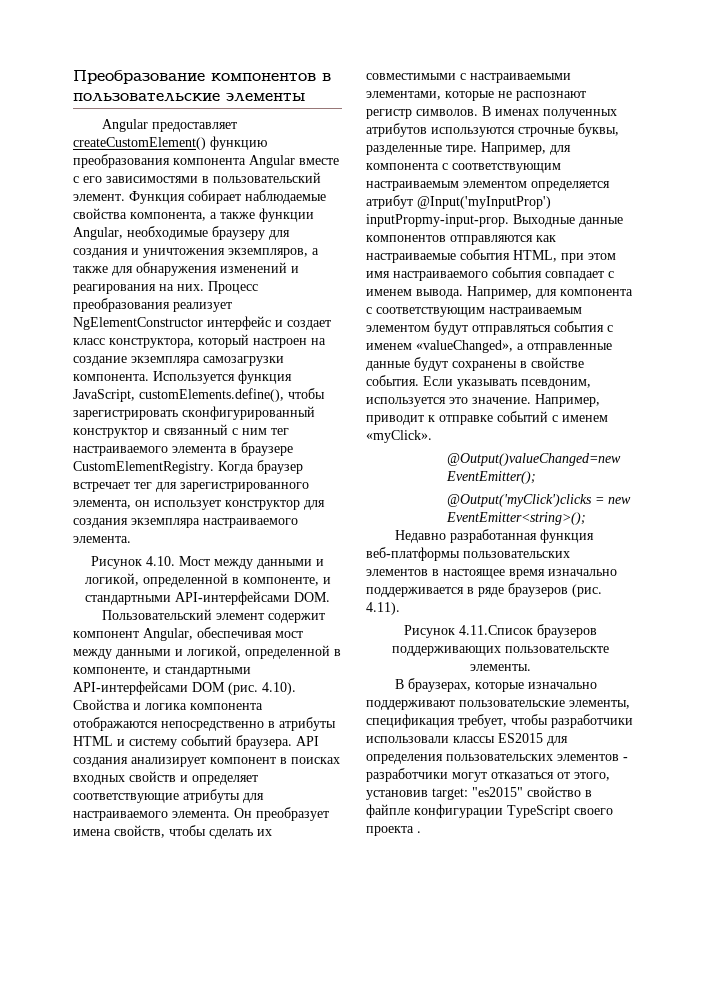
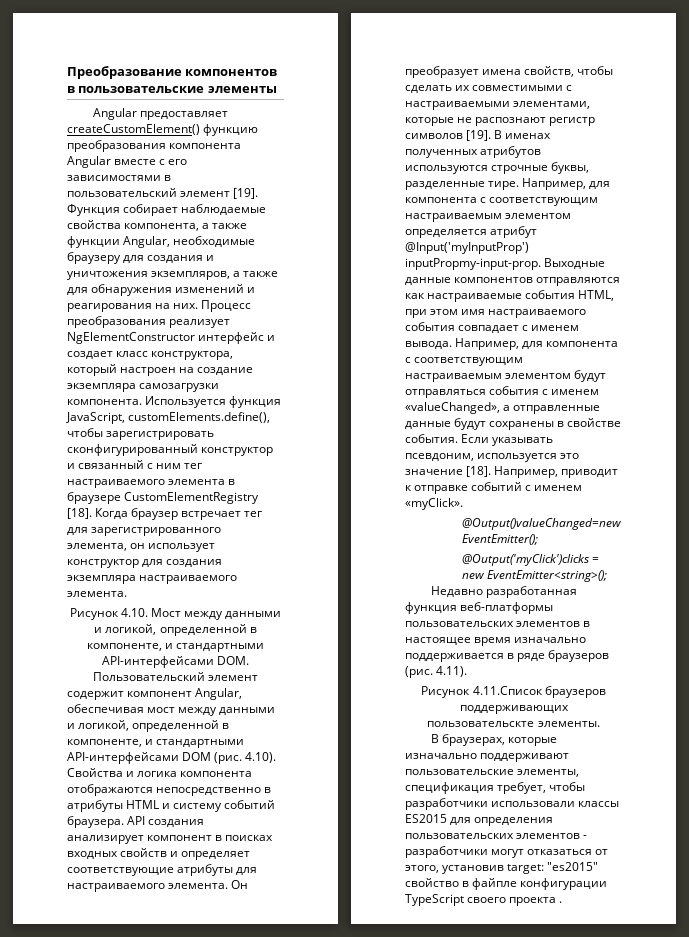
[73,194,125,201] элемент. -> [180,188,259,199] элемент [19].
[73,461,214,474] CustomElementRegistry. -> [124,492,260,504] [67,508,92,519] CustomElementRegistry [18].
[416,109,478,116] символов. -> [405,130,492,141] символов [19].
[472,397,531,404] значение. -> [405,466,492,477] значение [18].

